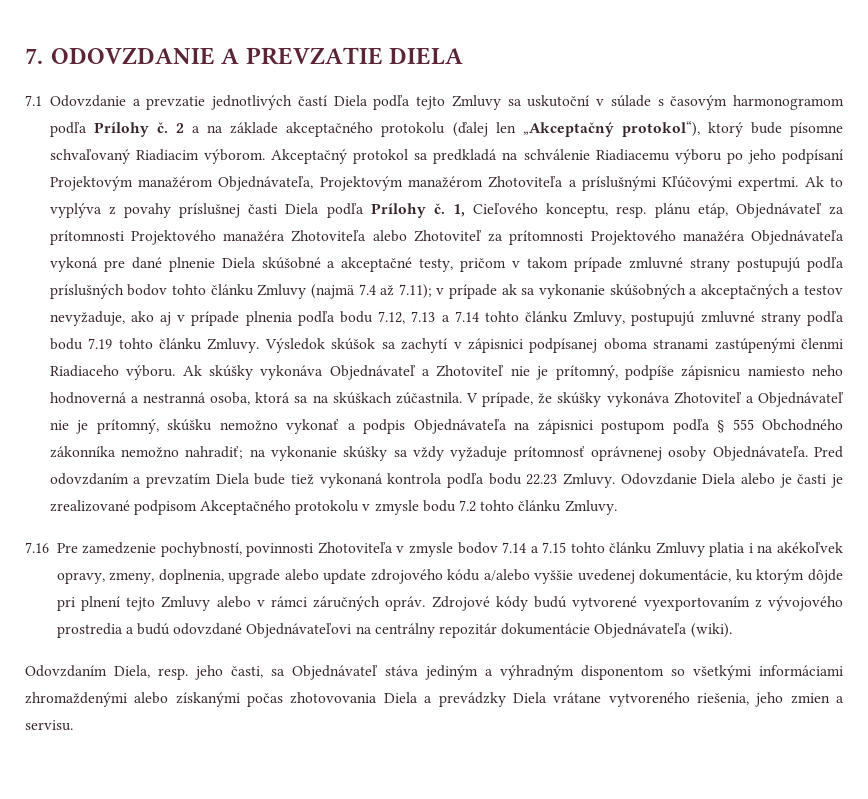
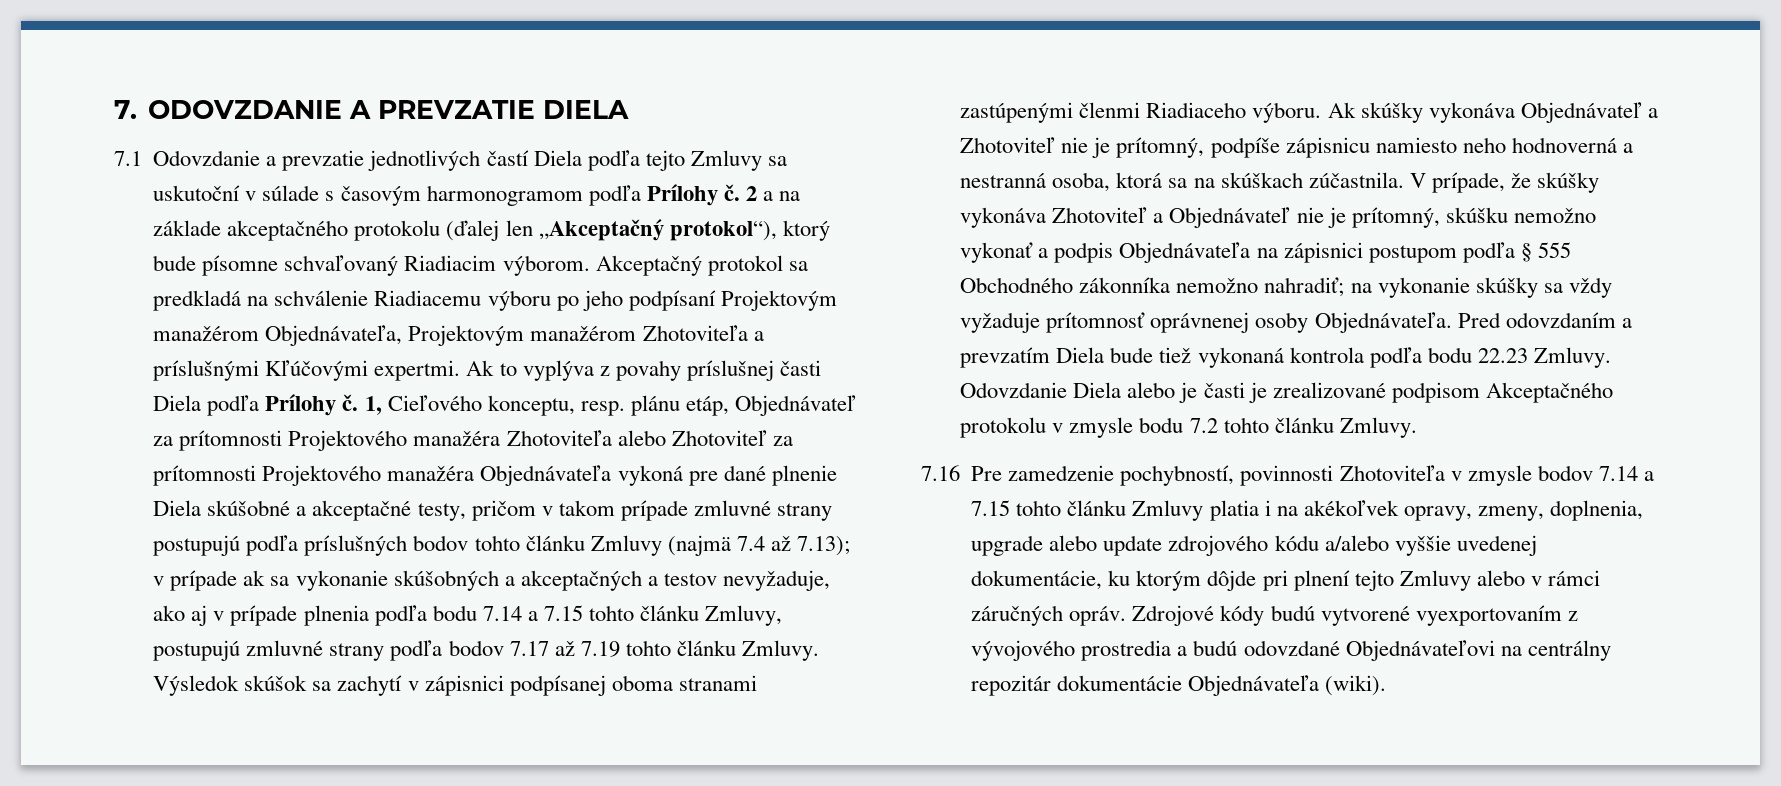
[398,284,432,299] 7.11); -> [797,536,851,556] 7.13);
[378,311,479,324] 7.12, 7.13 a 7.14 -> [482,605,583,621] 7.14 a 7.15
[49,338,83,350] bodu -> [448,640,575,656] bodov 7.17 až
[25,665,843,680] [25,692,844,707] [25,720,73,731] // Odovzdaním Diela, resp. jeho časti, sa Objednávateľ stáva jediným a výhradným disponentom so všetkými informáciami zhromaždenými alebo získanými počas zhotovovania Diela a prevádzky Diela vrátane vytvoreného riešenia, jeho zmien a servisu. -> (1387, 685) none

